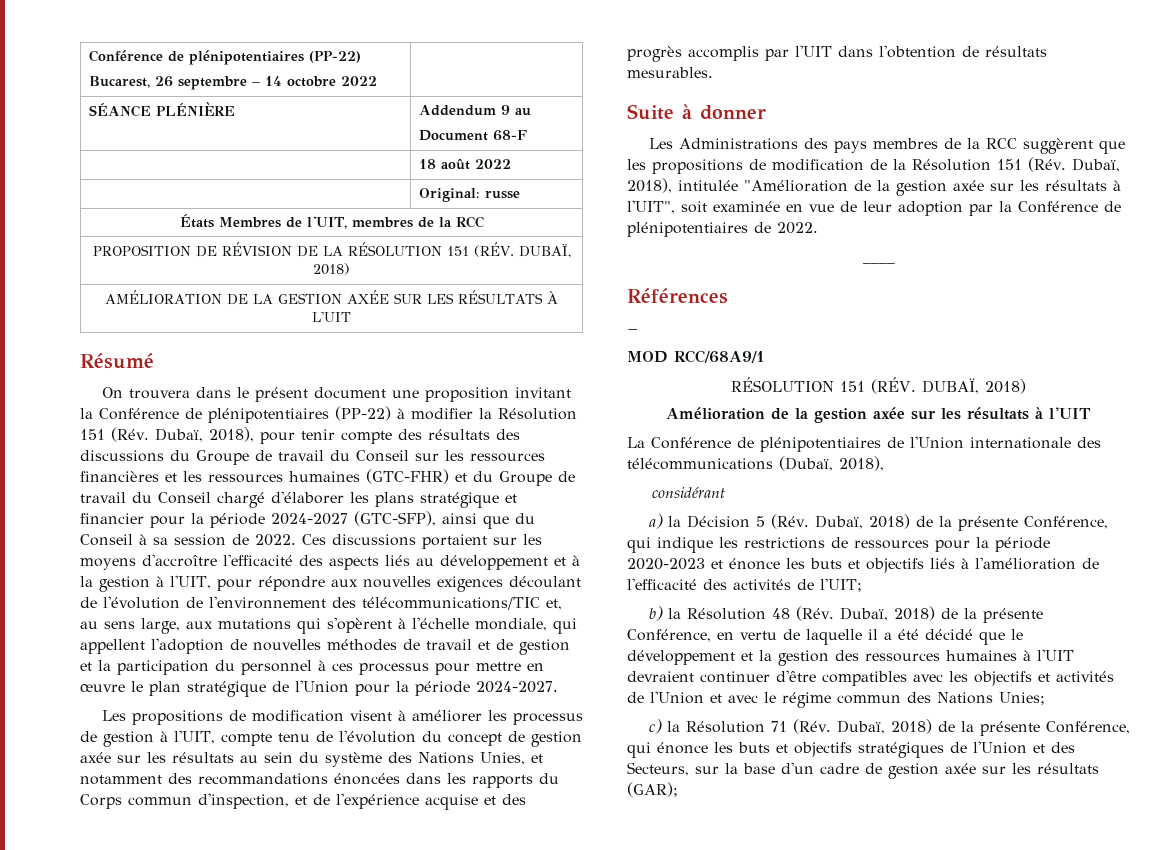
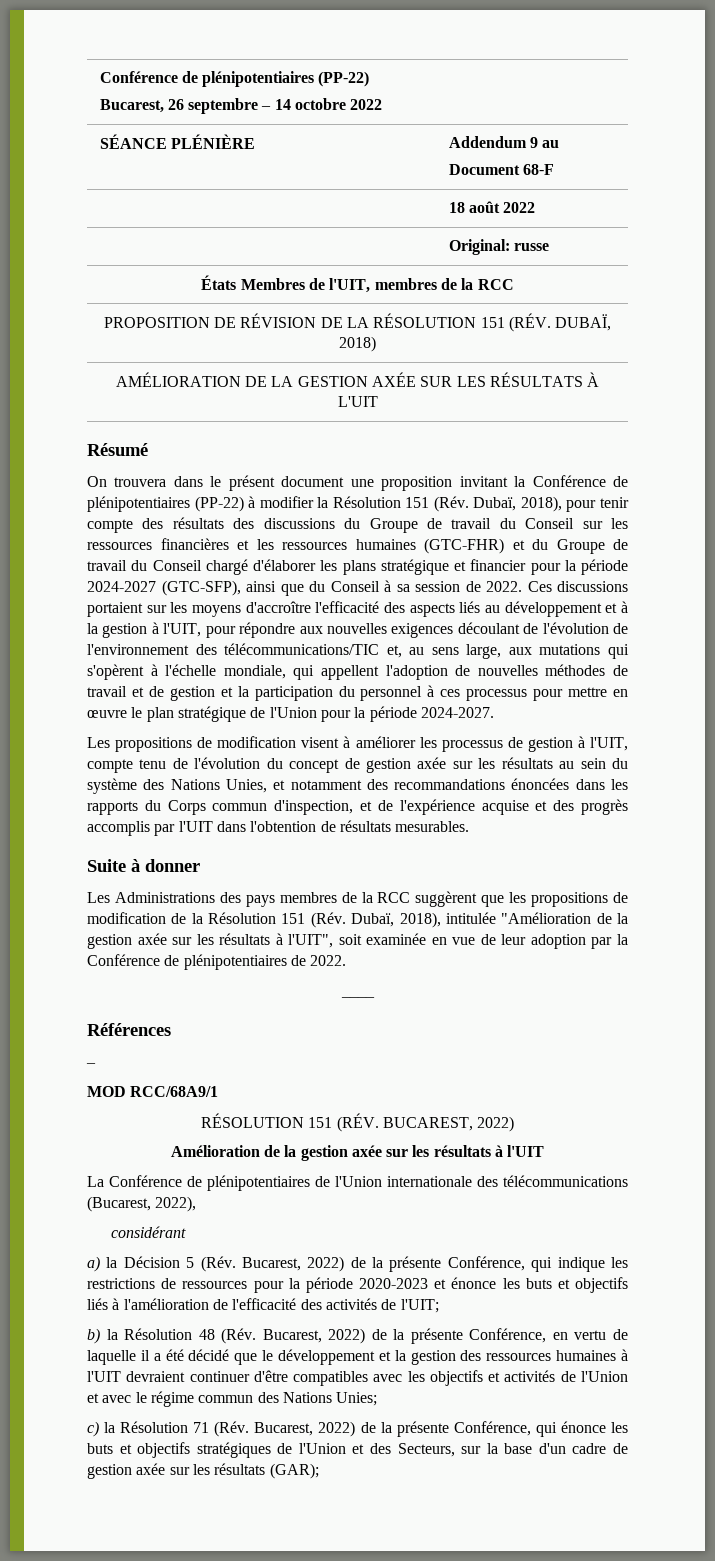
[921,378,1026,394] DUBAÏ, 2018) -> [382,1116,515,1132] BUCAREST, 2022)
[779,456,884,471] (Dubaï, 2018), -> [87,1196,197,1212] (Bucarest, 2022),
[814,514,910,529] Dubaï, 2018) -> [241,1256,345,1272] Bucarest, 2022)
[839,606,935,621] Dubaï, 2018) -> [262,1328,366,1344] Bucarest, 2022)
[836,719,932,734] Dubaï, 2018) -> [254,1421,356,1437] Bucarest, 2022)

